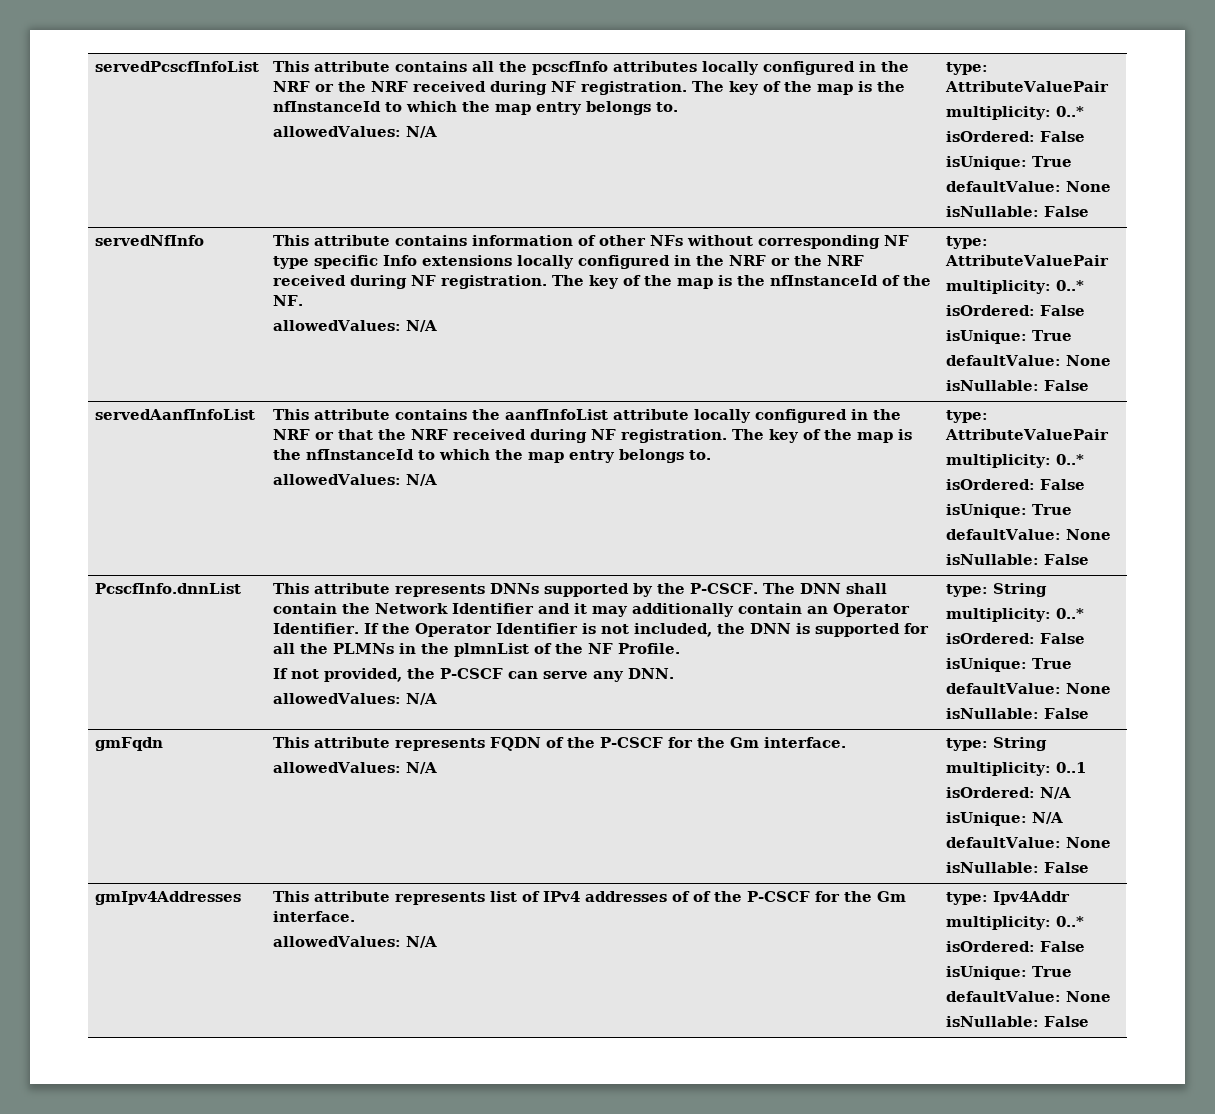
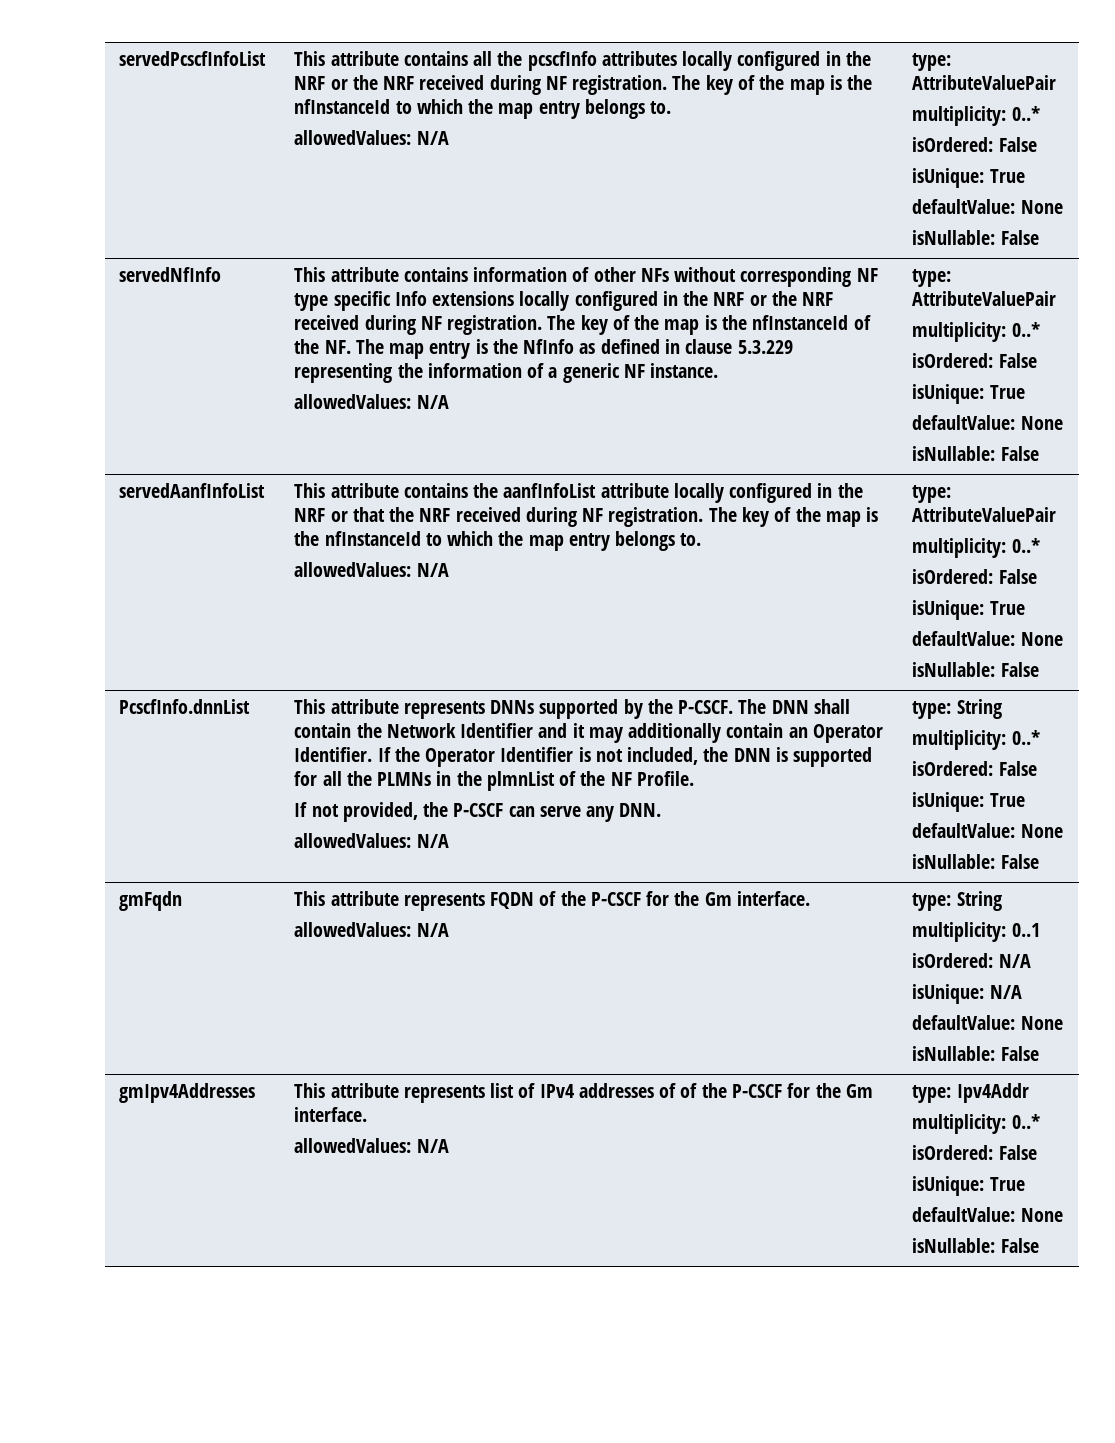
(303, 300) none -> [355,339,793,359] [294,363,719,383] The map entry is the NfInfo as defined in clause 5.3.229 representing the information of a generic NF instance.

